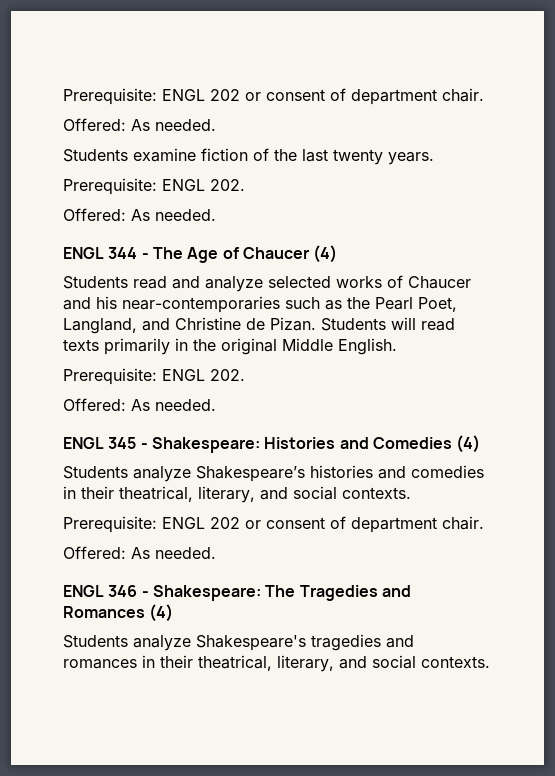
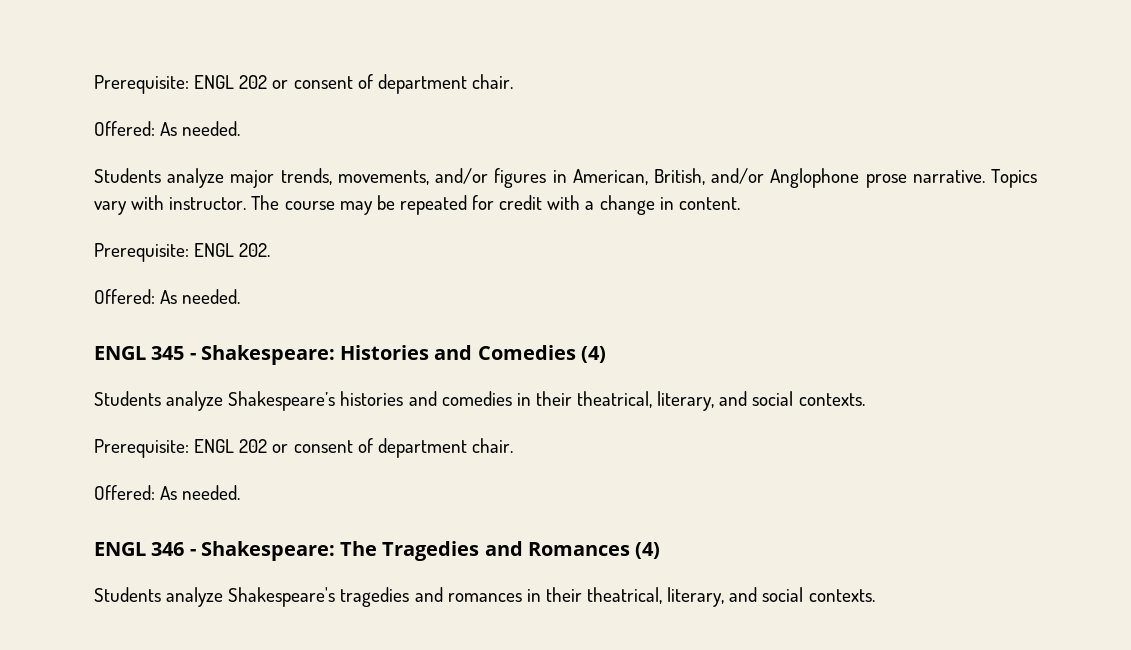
[133,148,434,165] [63,178,245,195] [63,208,216,221] [63,245,338,263] [63,275,471,292] [63,296,457,313] [63,317,455,334] [63,338,397,355] examine fiction of the last twenty years. // Prerequisite: ENGL 202. // Offered: As needed. // ENGL 344 - The Age of Chaucer (4) // Students read and analyze selected works of Chaucer and his near-contemporaries such as the Pearl Poet, Langland, and Christine de Pizan. Students will read texts primarily in the original Middle English. -> [167,168,1038,188] [94,195,740,215] analyze major trends, movements, and/or figures in American, British, and/or Anglophone prose narrative. Topics vary with instructor. The course may be repeated for credit with a change in content.

